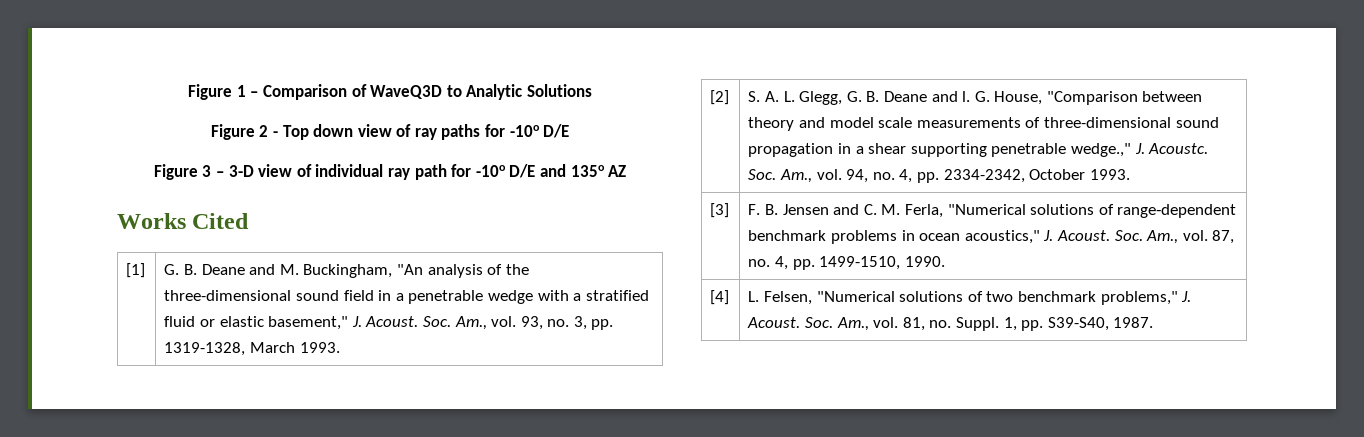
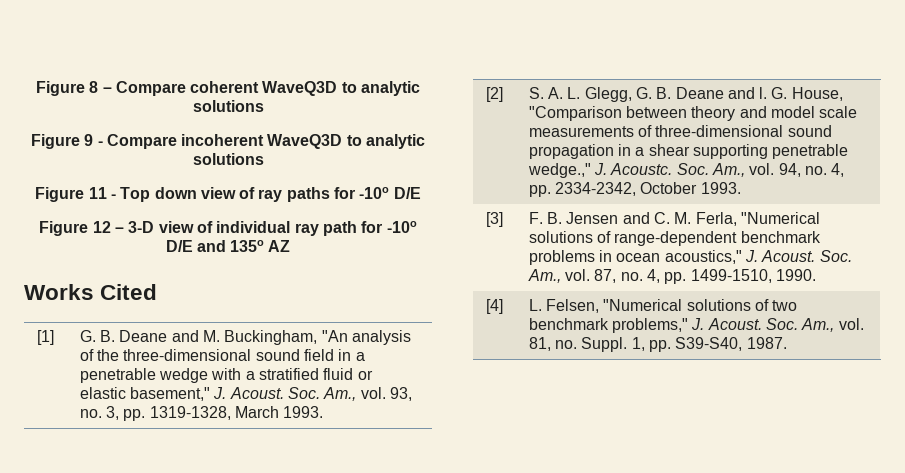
[188,84,592,100] [210,124,269,140] Figure 1 – Comparison of WaveQ3D to Analytic Solutions // Figure 2 -> [35,81,421,96] [192,100,264,112] [30,134,426,149] [192,153,264,165] [35,187,107,202] Figure 8 – Compare coherent WaveQ3D to analytic solutions // Figure 9 - Compare incoherent WaveQ3D to analytic solutions // Figure 11
[202,165,212,177] 3 -> [92,221,111,233] 12

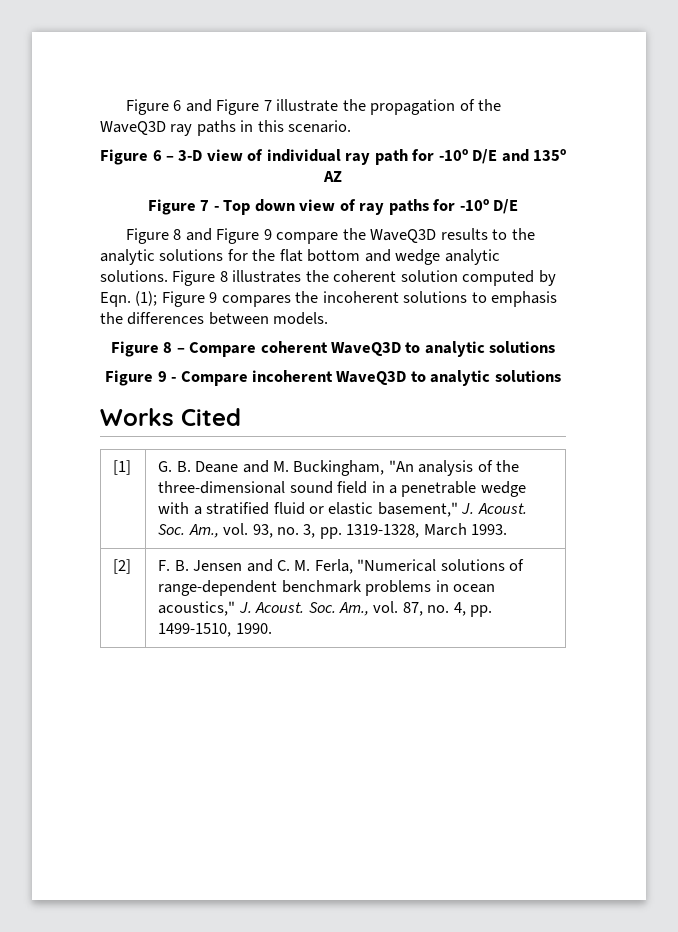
[35,81,85,96] Figure -> [126,99,502,115] [100,120,352,136] [100,149,566,165] [323,171,342,182] [147,199,519,215] [126,228,535,244] [100,249,500,265] [100,270,556,286] [100,291,558,307] [100,312,329,325] [110,341,159,357] Figure 6 and Figure 7 illustrate the propagation of the WaveQ3D ray paths in this scenario. // Figure 6 – 3-D view of individual ray path for -10o D/E and 135o AZ // Figure 7 - Top down view of ray paths for -10o D/E // Figure 8 and Figure 9 compare the WaveQ3D results to the analytic solutions for the flat bottom and wedge analytic solutions. Figure 8 illustrates the coherent solution computed by Eqn. (1); Figure 9 compares the incoherent solutions to emphasis the differences between models. // Figure
[35,187,421,202] [39,221,417,236] [165,240,291,252] // Figure 11 - Top down view of ray paths for -10o D/E // Figure 12 – 3-D view of individual ray path for -10o D/E and 135o AZ -> (561, 376) none
[528,87,843,102] [528,106,858,121] [528,125,832,137] [528,144,849,159] [527,163,845,178] [528,182,741,197] [485,212,503,227] | S. A. L. Glegg, G. B. Deane and l. G. House, "Comparison between theory and model scale measurements of three-dimensional sound propagation in a shear supporting penetrable wedge.," J. Acoustc. Soc. Am., vol. 94, no. 4, pp. 2334-2342, October 1993. // [3] -> (132, 566) none
[485,299,503,314] [528,299,798,313] [528,318,864,333] [528,337,787,352] // [4] | L. Felsen, "Numerical solutions of two benchmark problems," J. Acoust. Soc. Am., vol. 81, no. Suppl. 1, pp. S39-S40, 1987. -> (272, 628) none

